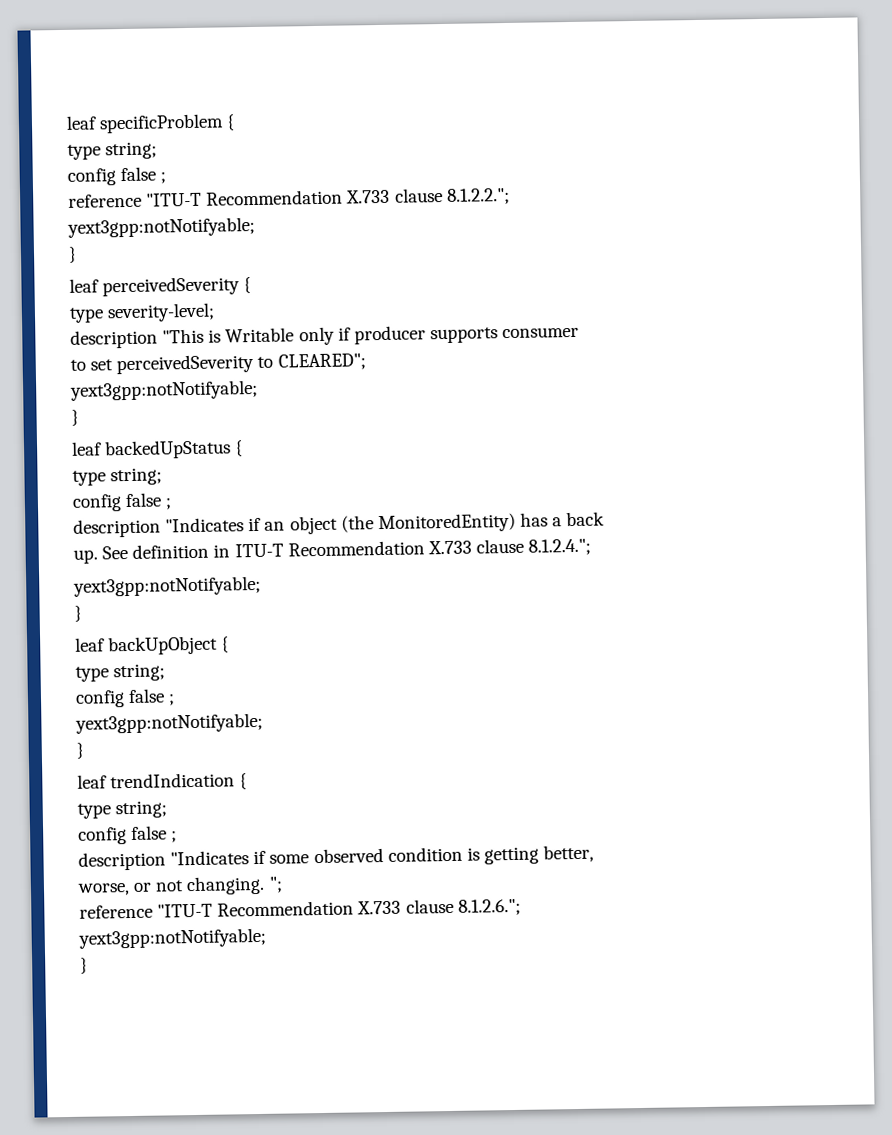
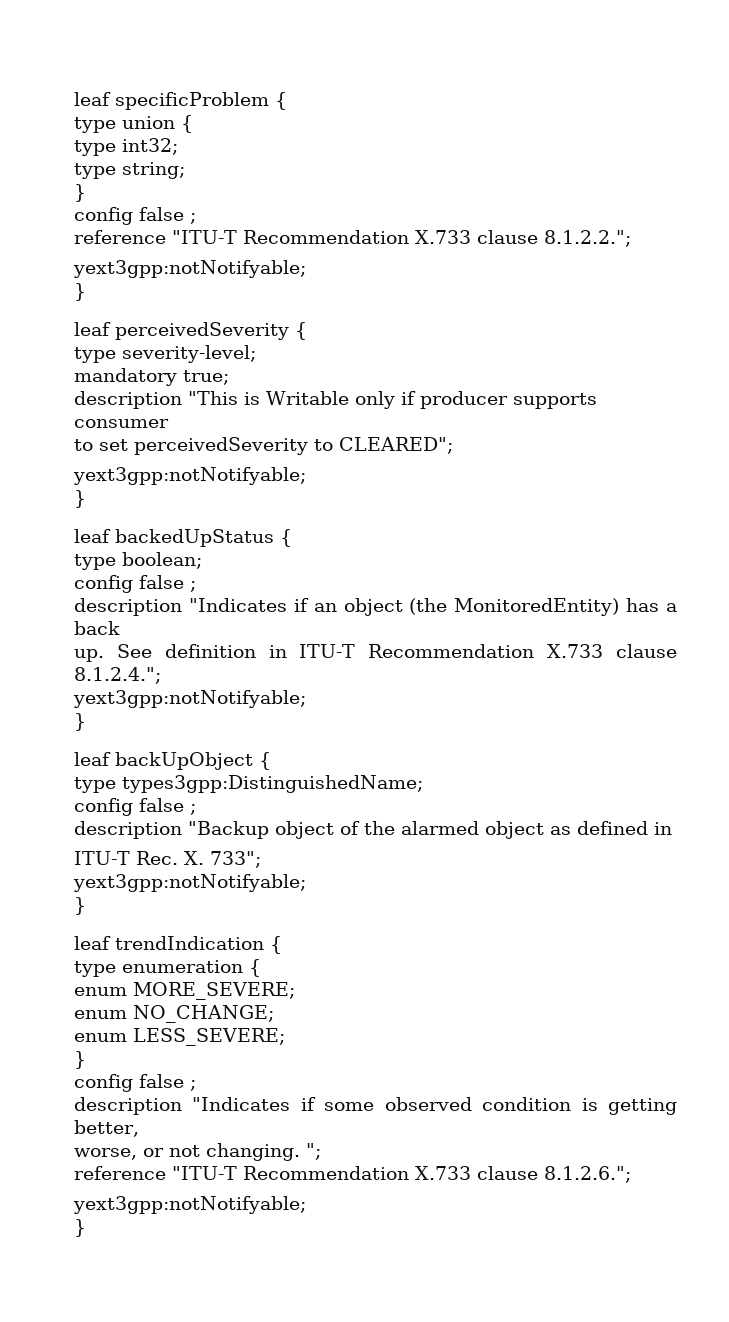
[67,141,158,160] // type string; -> [74,115,193,133] [74,138,178,156] [74,162,185,179] [74,184,86,202] // type union { // type int32; // type string; // }
(216, 312) none -> [74,368,229,386] // mandatory true;
[110,467,163,486] string; -> [122,552,202,569] boolean;
[113,663,166,682] [75,688,176,708] string; // config false ; -> [122,775,423,793] [74,798,196,816] [74,821,672,839] [74,851,261,868] types3gpp:DistinguishedName; // config false ; // description "Backup object of the alarmed object as defined in // ITU-T Rec. X. 733";
[115,800,168,819] string; -> [122,959,261,977] [74,982,295,1000] [74,1005,274,1023] [74,1028,285,1046] [74,1051,86,1069] enumeration { // enum MORE_SEVERE; // enum NO_CHANGE; // enum LESS_SEVERE; // }

